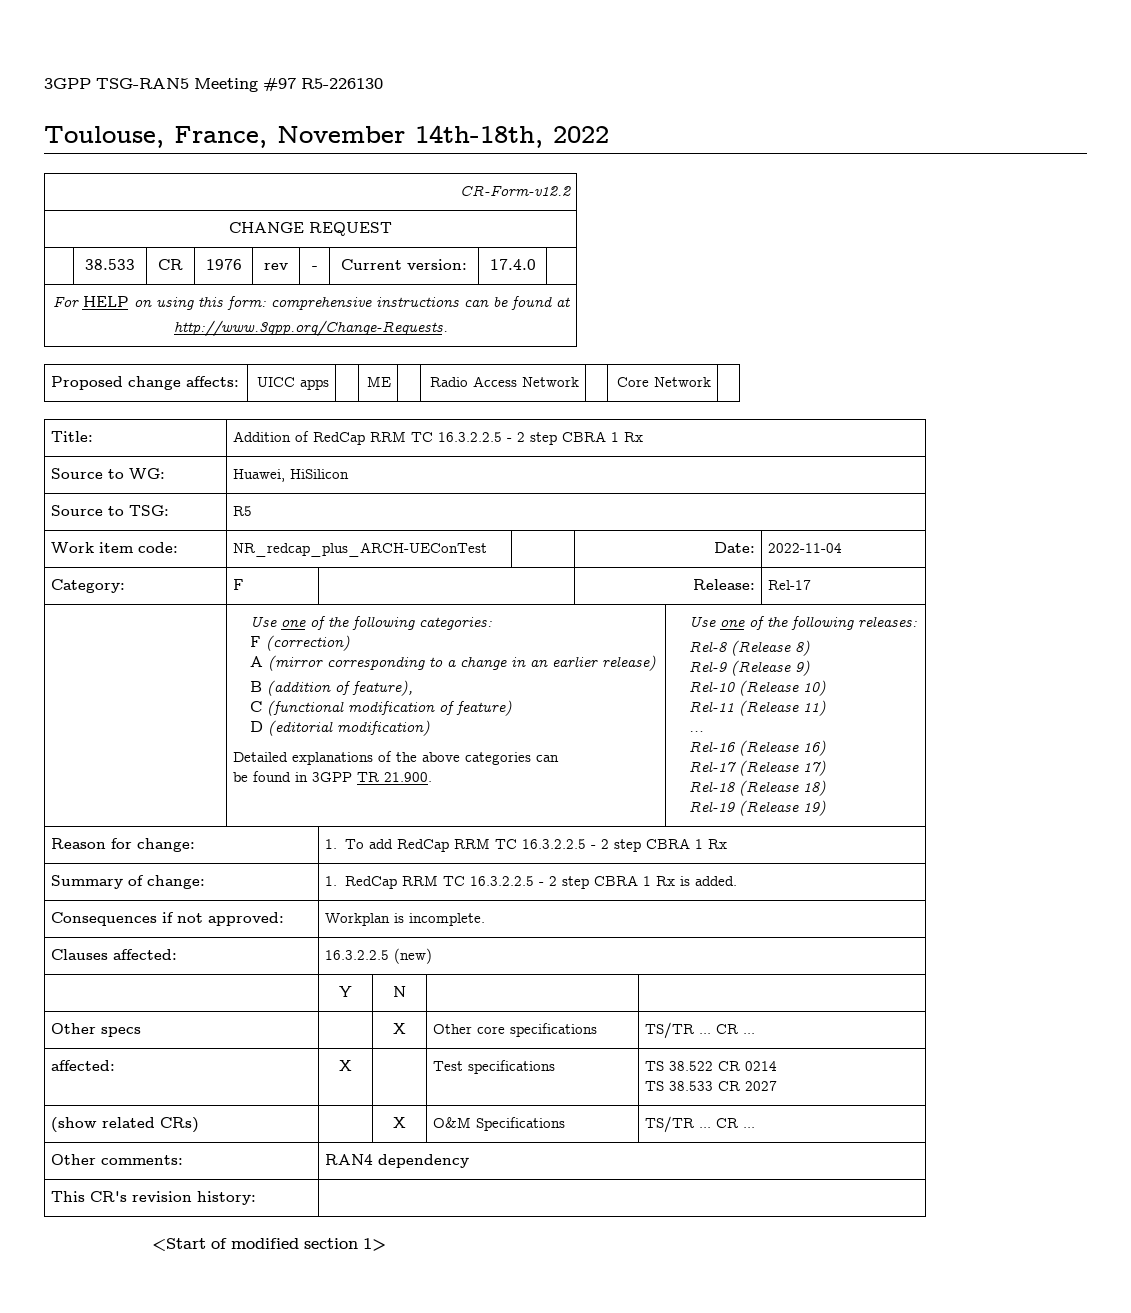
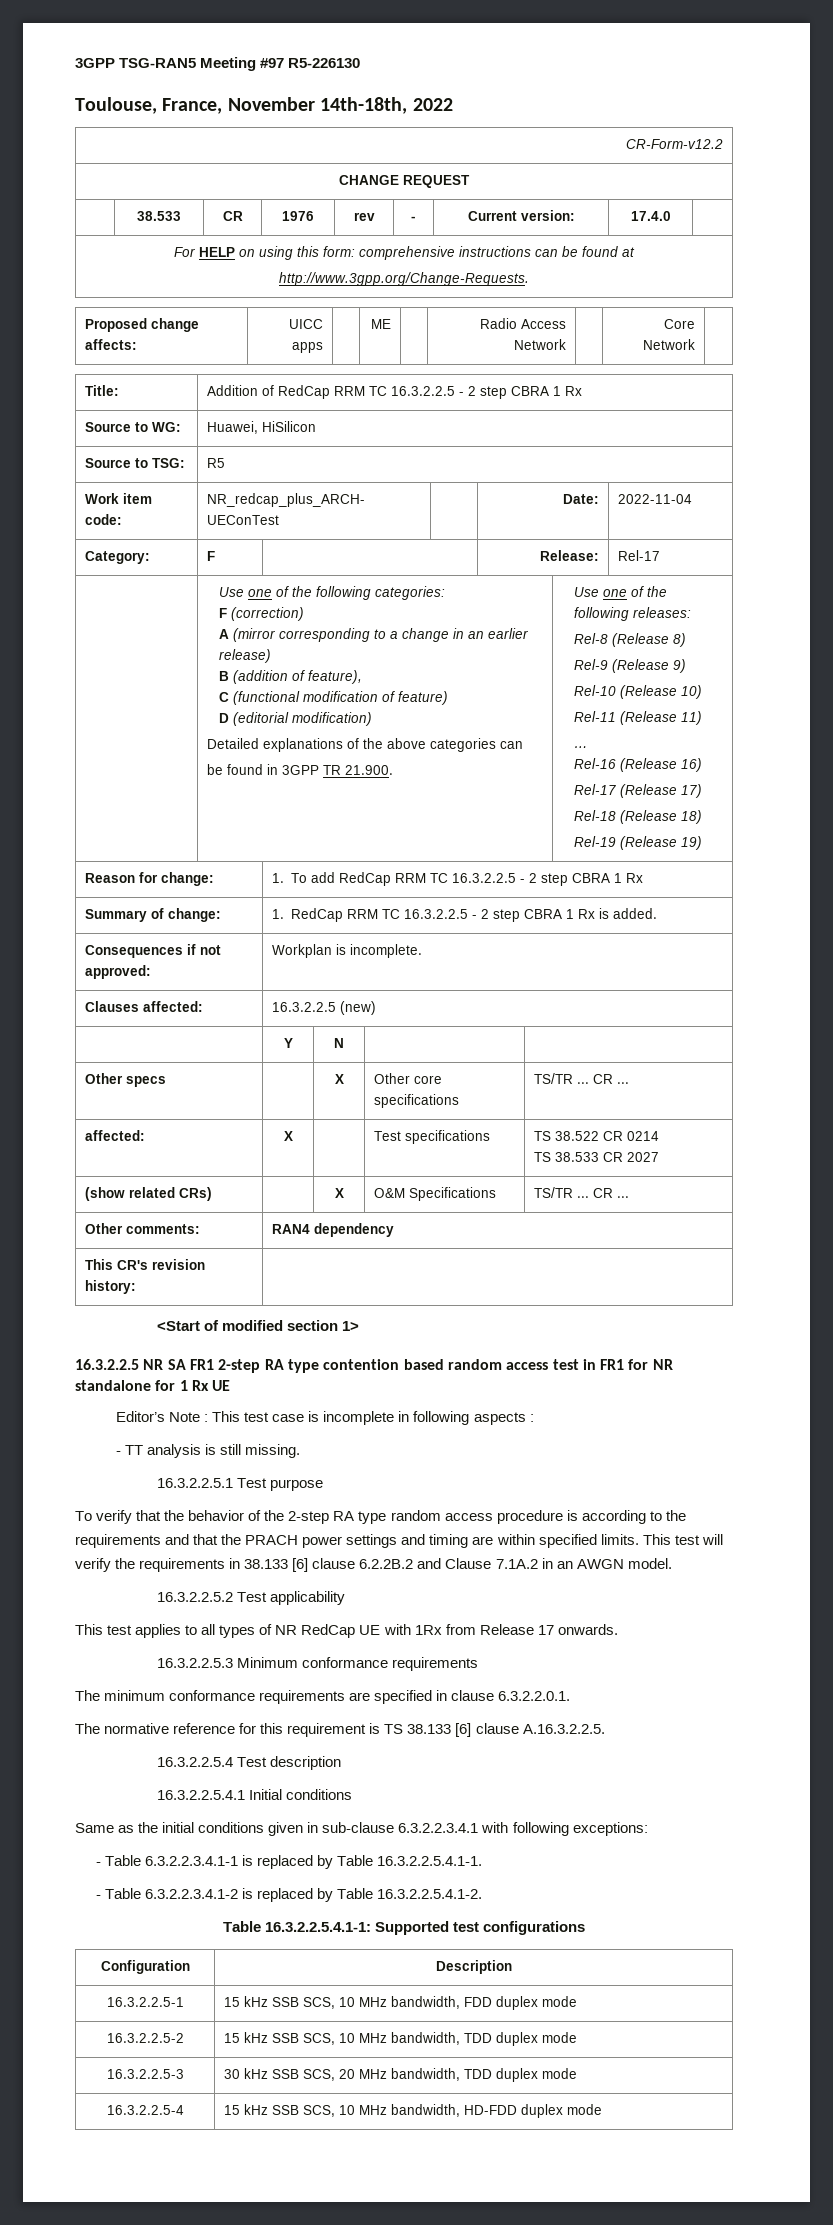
(387, 1244) none -> [75,1359,673,1373] [75,1380,231,1391] [116,1411,534,1425] [116,1444,301,1458] [157,1478,324,1491] [75,1510,686,1524] [75,1534,723,1548] [75,1558,672,1572] [157,1591,346,1605] [75,1624,618,1638] [157,1657,479,1671] [75,1690,571,1704] [75,1723,605,1737] [157,1756,342,1770] [157,1789,353,1800] [75,1822,648,1836] [95,1855,482,1869] [95,1888,482,1902] [222,1921,586,1935] [100,1960,190,1974] [435,1960,512,1974] [106,1997,184,2007] [223,1996,577,2010] [106,2033,184,2043] [223,2032,577,2046] [106,2069,184,2079] [223,2068,577,2082] [106,2105,184,2115] [223,2104,602,2118] // 16.3.2.2.5 NR SA FR1 2-step RA type contention based random access test in FR1 for NR standalone for 1 Rx UE // Editor’s Note : This test case is incomplete in following aspects : // - TT analysis is still missing. // 16.3.2.2.5.1 Test purpose // To verify that the behavior of the 2-step RA type random access procedure is according to the requirements and that the PRACH power settings and timing are within specified limits. This test will verify the requirements in 38.133 [6] clause 6.2.2B.2 and Clause 7.1A.2 in an AWGN model. // 16.3.2.2.5.2 Test applicability // This test applies to all types of NR RedCap UE with 1Rx from Release 17 onwards. // 16.3.2.2.5.3 Minimum conformance requirements // The minimum conformance requirements are specified in clause 6.3.2.2.0.1. // The normative reference for this requirement is TS 38.133 [6] clause A.16.3.2.2.5. // 16.3.2.2.5.4 Test description // 16.3.2.2.5.4.1 Initial conditions // Same as the initial conditions given in sub-clause 6.3.2.2.3.4.1 with following exceptions: // - Table 6.3.2.2.3.4.1-1 is replaced by Table 16.3.2.2.5.4.1-1. // - Table 6.3.2.2.3.4.1-2 is replaced by Table 16.3.2.2.5.4.1-2. // Table 16.3.2.2.5.4.1-1: Supported test configurations // Configuration | Description // 16.3.2.2.5-1 | 15 kHz SSB SCS, 10 MHz bandwidth, FDD duplex mode // 16.3.2.2.5-2 | 15 kHz SSB SCS, 10 MHz bandwidth, TDD duplex mode // 16.3.2.2.5-3 | 30 kHz SSB SCS, 20 MHz bandwidth, TDD duplex mode // 16.3.2.2.5-4 | 15 kHz SSB SCS, 10 MHz bandwidth, HD-FDD duplex mode

